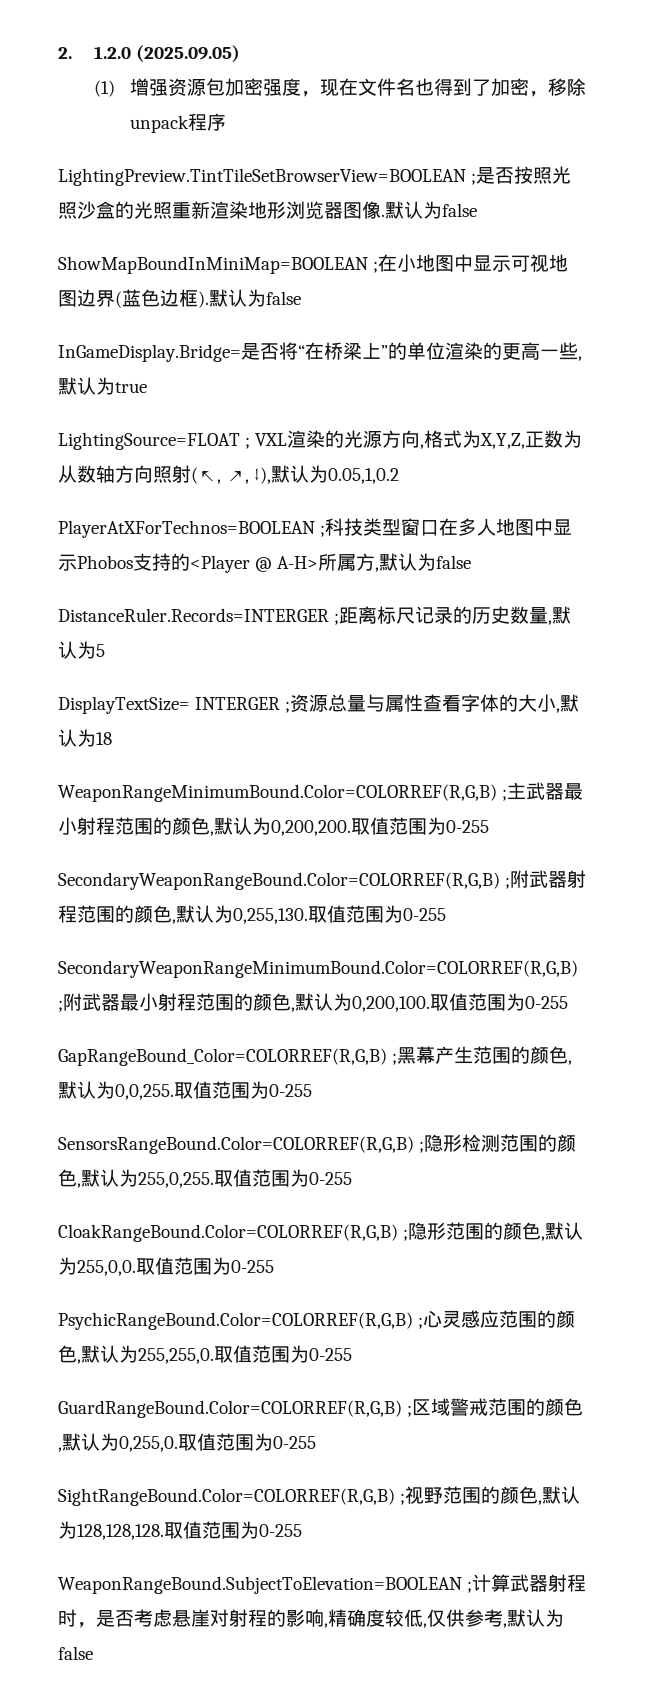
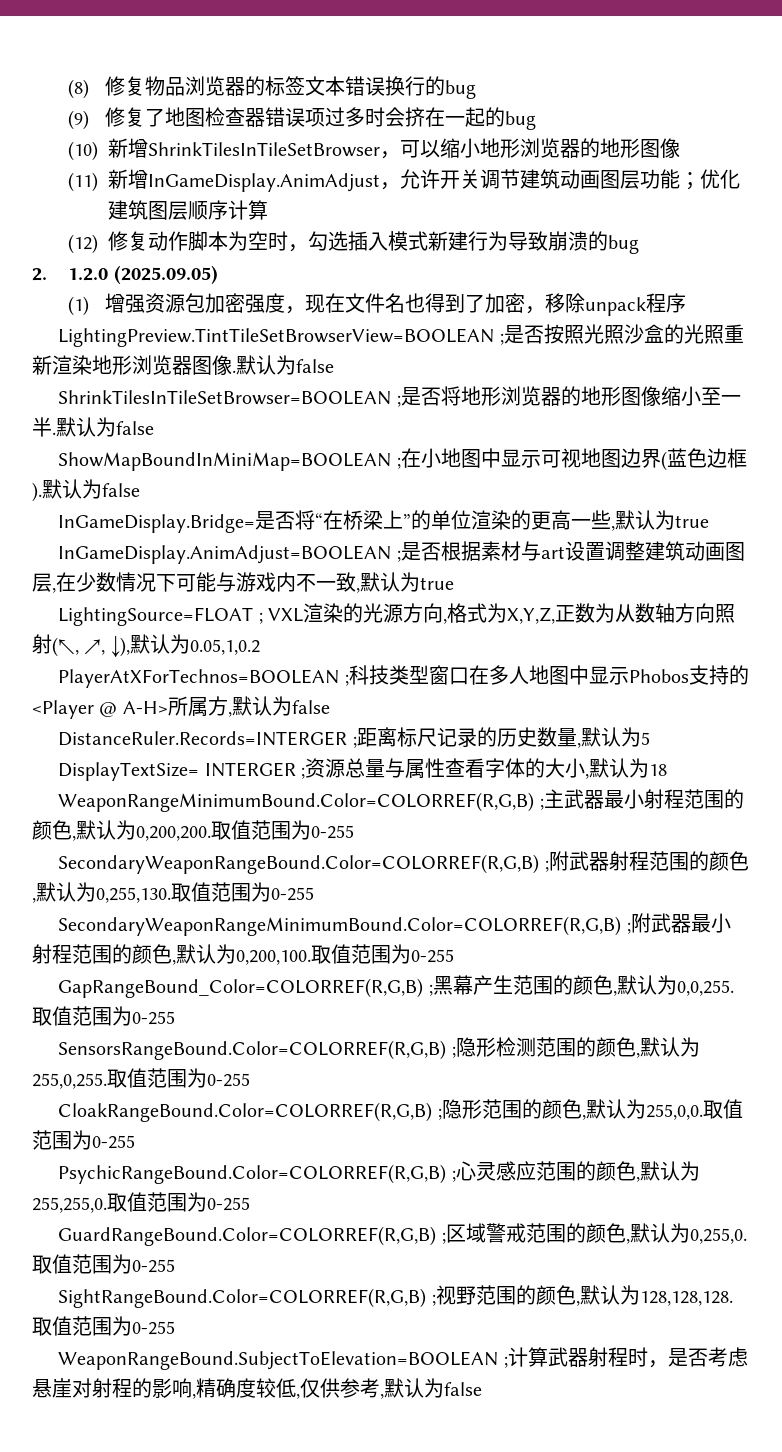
(58, 53) none -> [68,76,476,99] [68,107,536,130] [68,138,681,161] [68,169,741,192] [108,200,269,220] [68,231,640,254] (8)修复物品浏览器的标签文本错误换行的bug // (9)修复了地图检查器错误项过多时会挤在一起的bug // (10)新增ShrinkTilesInTileSetBrowser，可以缩小地形浏览器的地形图像 // (11)新增InGameDisplay.AnimAdjust，允许开关调节建筑动画图层功能；优化建筑图层顺序计算 // (12)修复动作脚本为空时，勾选插入模式新建行为导致崩溃的bug //
(477, 210) none -> [58,386,741,407] [32,417,154,437] // ShrinkTilesInTileSetBrowser=BOOLEAN ;是否将地形浏览器的地形图像缩小至一半.默认为false
(147, 387) none -> [58,541,745,564] [32,572,454,593] // InGameDisplay.AnimAdjust=BOOLEAN ;是否根据素材与art设置调整建筑动画图层,在少数情况下可能与游戏内不一致,默认为true

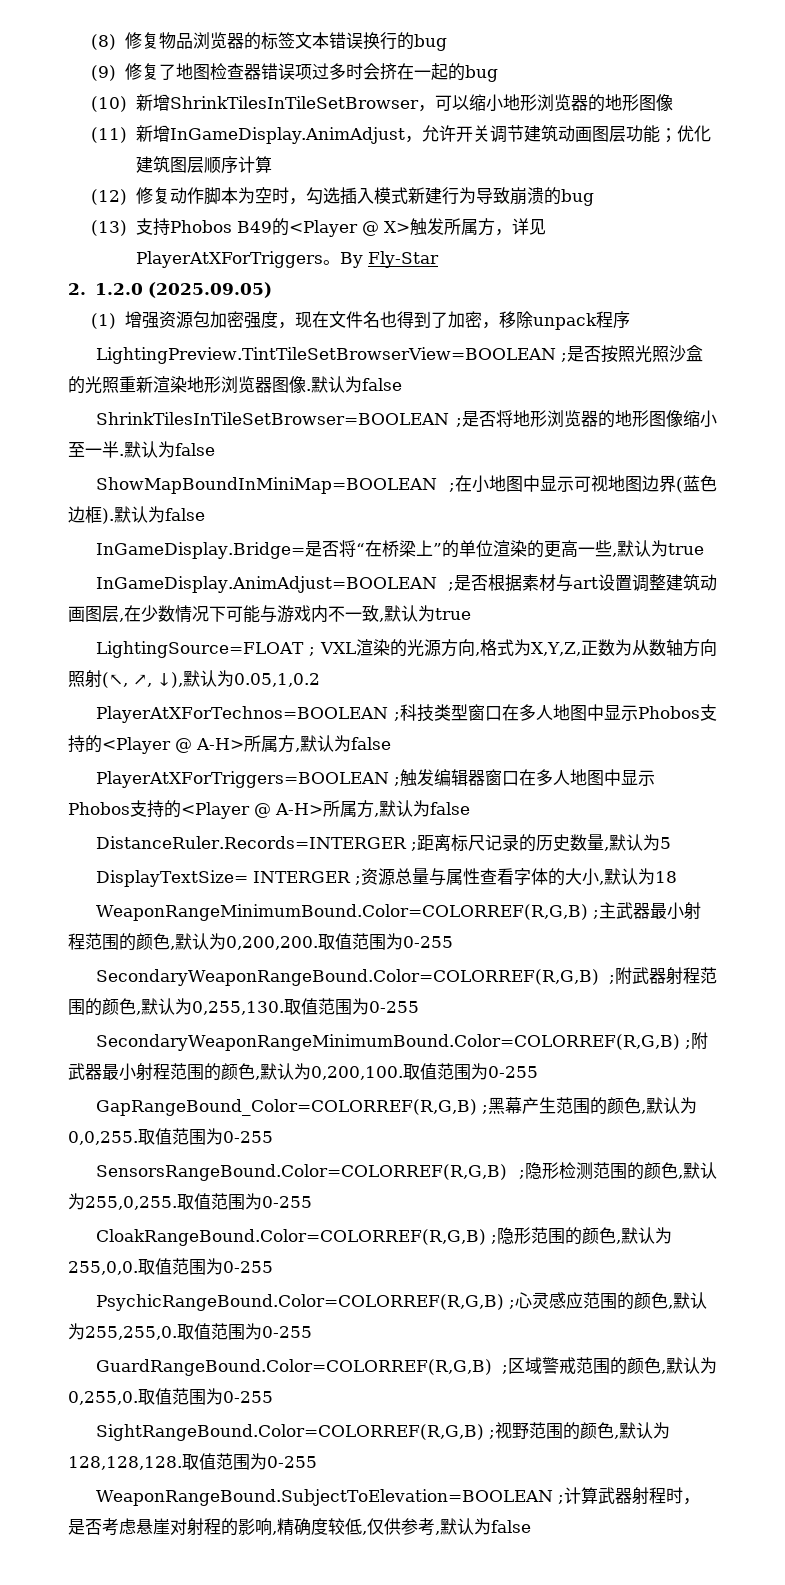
(640, 244) none -> [91,218,546,237] [135,251,440,268] // (13)支持Phobos B49的<Player @ X>触发所属方，详见PlayerAtXForTriggers。By Fly-Star
(330, 707) none -> [96,769,656,788] [68,800,470,819] // PlayerAtXForTriggers=BOOLEAN ;触发编辑器窗口在多人地图中显示Phobos支持的<Player @ A-H>所属方,默认为false

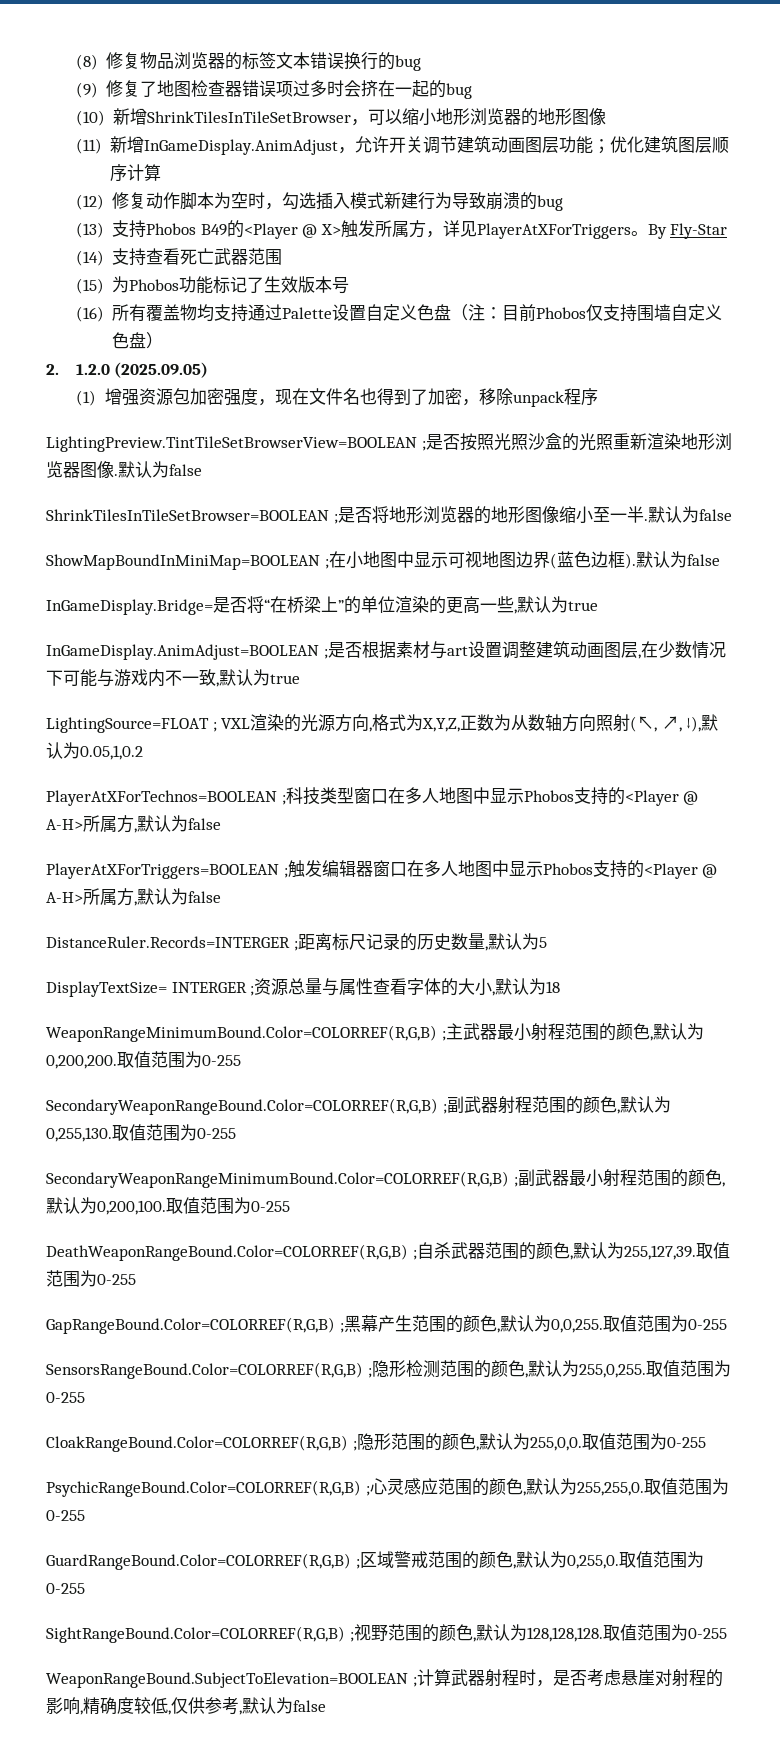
(440, 259) none -> [75,248,283,266] [75,276,350,294] [75,304,723,322] [112,332,164,349] // (14)支持查看死亡武器范围 // (15)为Phobos功能标记了生效版本号 // (16)所有覆盖物均支持通过Palette设置自定义色盘（注：目前Phobos仅支持围墙自定义色盘）
[615,967,632,985] 附 -> [446,1096,464,1114] 副
[691,1032,709,1050] 附 -> [517,1169,535,1187] 副
[96,1099,478,1116] GapRangeBound_Color=COLORREF(R,G,B) -> [46,1242,730,1261] [46,1270,136,1287] [46,1317,335,1334] DeathWeaponRangeBound.Color=COLORREF(R,G,B) ;自杀武器范围的颜色,默认为255,127,39.取值范围为0-255 // GapRangeBound.Color=COLORREF(R,G,B)

